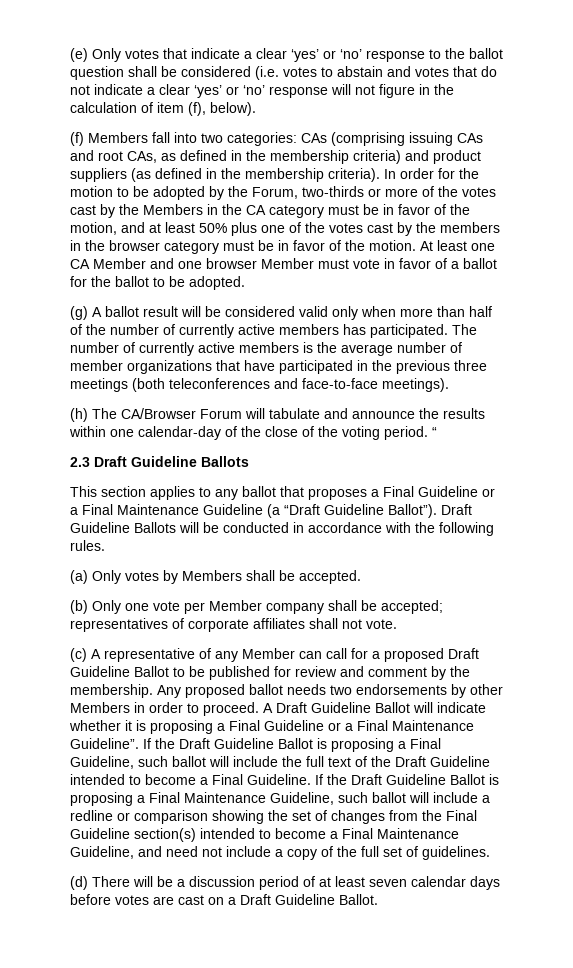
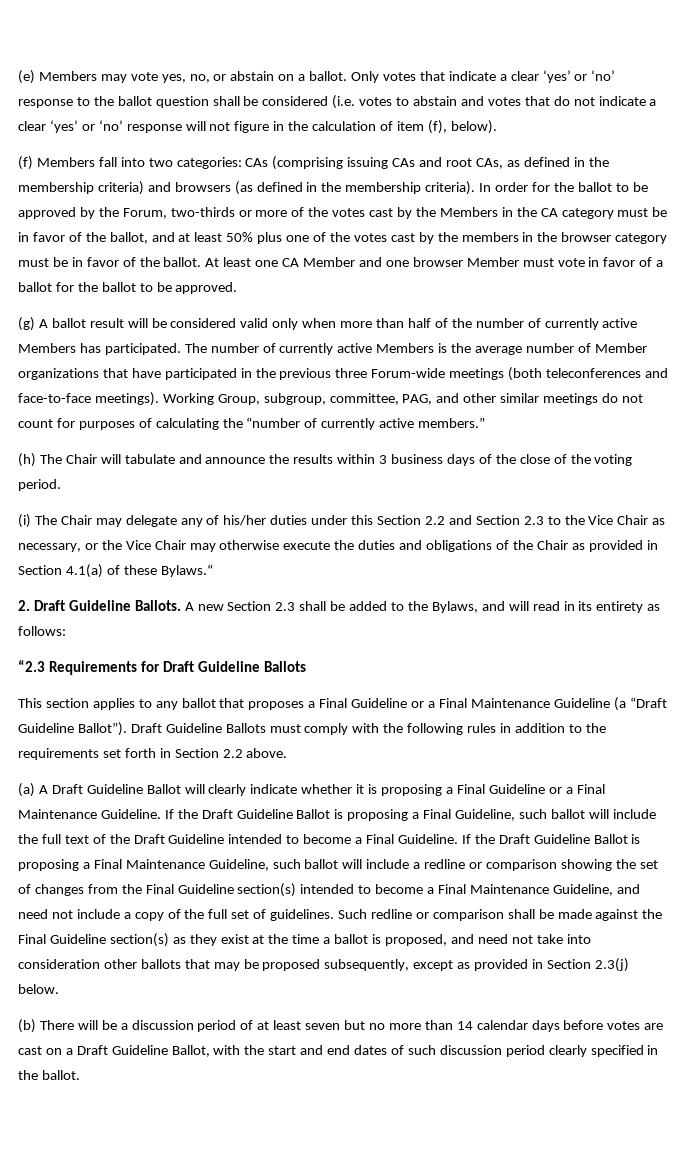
(88, 55) none -> [38,71,348,83] Members may vote yes, no, or abstain on a ballot.
[433,150,481,164] [70,168,127,182] product suppliers -> [174,182,231,192] browsers
[70,186,205,200] motion to be adopted -> [577,182,648,192] [18,207,76,219] ballot to be approved
[70,222,117,235] motion, -> [109,232,148,244] ballot,
[369,240,416,251] motion. -> [163,257,202,267] ballot.
[189,276,245,290] adopted. -> [175,282,238,294] approved.
[279,324,339,335] members -> [18,343,76,353] Members
[239,342,299,353] members -> [376,343,435,353] Members
[70,360,123,371] member -> [594,343,647,353] Member
(487, 365) none -> [371,368,446,378] Forum-wide
(449, 385) none -> [162,393,643,405] [18,417,486,430] Working Group, subgroup, committee, PAG, and other similar meetings do not count for purposes of calculating the “number of currently active members.”
[121,408,242,419] CA/Browser Forum -> [65,454,97,464] Chair
[110,426,221,440] one calendar-day -> [379,454,475,466] 3 business days
[432,427,437,437] [70,457,90,467] “ // 2.3 -> [18,514,666,528] [18,540,658,552] [18,564,213,578] [18,600,661,613] [18,626,66,636] [18,660,160,675] // (i) The Chair may delegate any of his/her duties under this Section 2.2 and Section 2.3 to the Vice Chair as necessary, or the Vice Chair may otherwise execute the duties and obligations of the Chair as provided in Section 4.1(a) of these Bylaws.“ // 2. Draft Guideline Ballots. A new Section 2.3 shall be added to the Bylaws, and will read in its entirety as follows: // “2.3 Requirements for
[179,522,494,536] [70,540,105,551] [70,570,361,584] [70,600,443,614] [70,618,397,632] [70,648,479,662] [70,666,470,680] [70,684,503,698] [70,702,259,716] will be conducted in accordance with the following rules. // (a) Only votes by Members shall be accepted. // (b) Only one vote per Member company shall be accepted; representatives of corporate affiliates shall not vote. // (c) A representative of any Member can call for a proposed Draft Guideline Ballot to be published for review and comment by the membership. Any proposed ballot needs two endorsements by other Members in order to proceed. -> [269,723,606,735] [18,748,288,760] [18,783,35,797] must comply with the following rules in addition to the requirements set forth in Section 2.2 above. // (a)
(433, 707) none -> [208,784,247,796] clearly
[70,738,139,749] Guideline”. -> [100,809,161,819] Guideline.
[70,876,88,890] // (d) -> [338,909,663,921] [18,933,591,947] [18,958,629,972] [18,984,59,994] [18,1019,36,1033] Such redline or comparison shall be made against the Final Guideline section(s) as they exist at the time a ballot is proposed, and need not take into consideration other ballots that may be proposed subsequently, except as provided in Section 2.3(j) below. // (b)
(407, 883) none -> [344,1020,473,1030] but no more than 14
[339,894,378,905] Ballot. -> [171,1045,659,1057] [18,1070,80,1080] Ballot, with the start and end dates of such discussion period clearly specified in the ballot.

